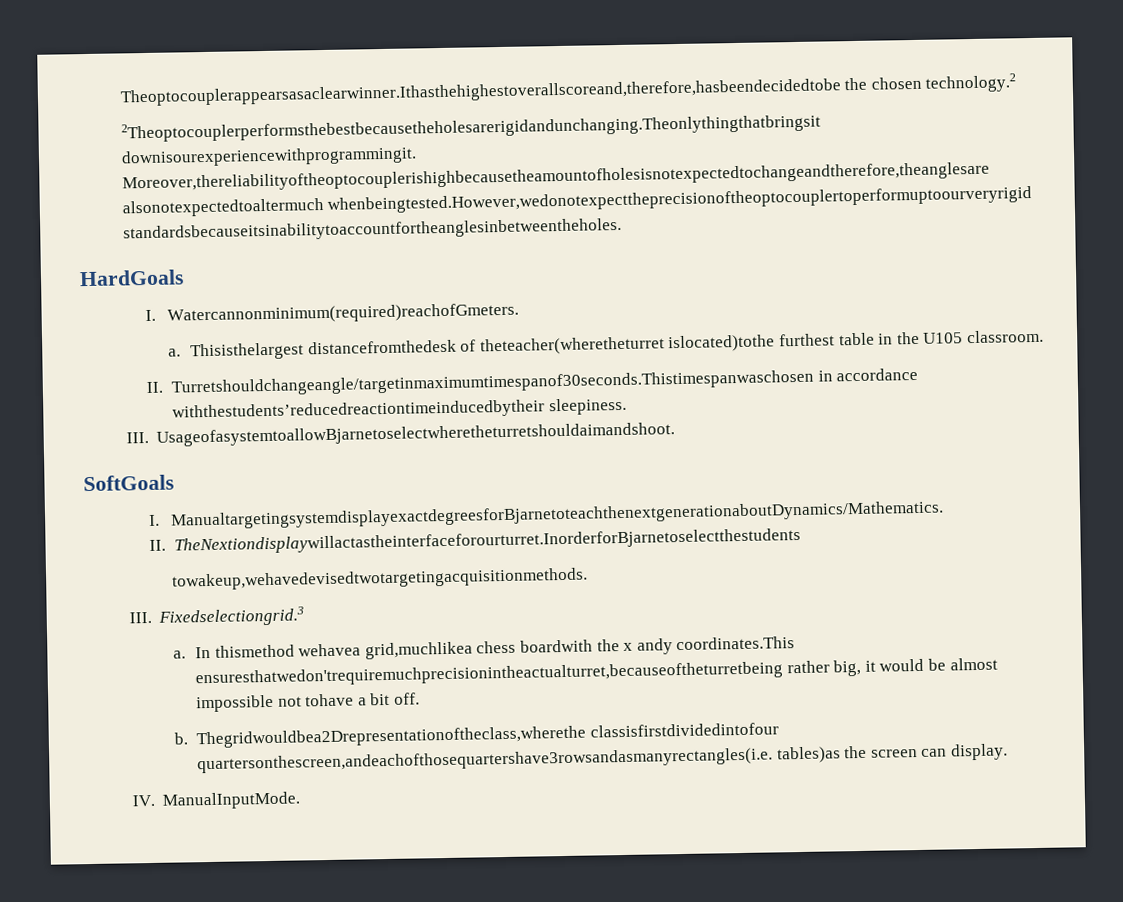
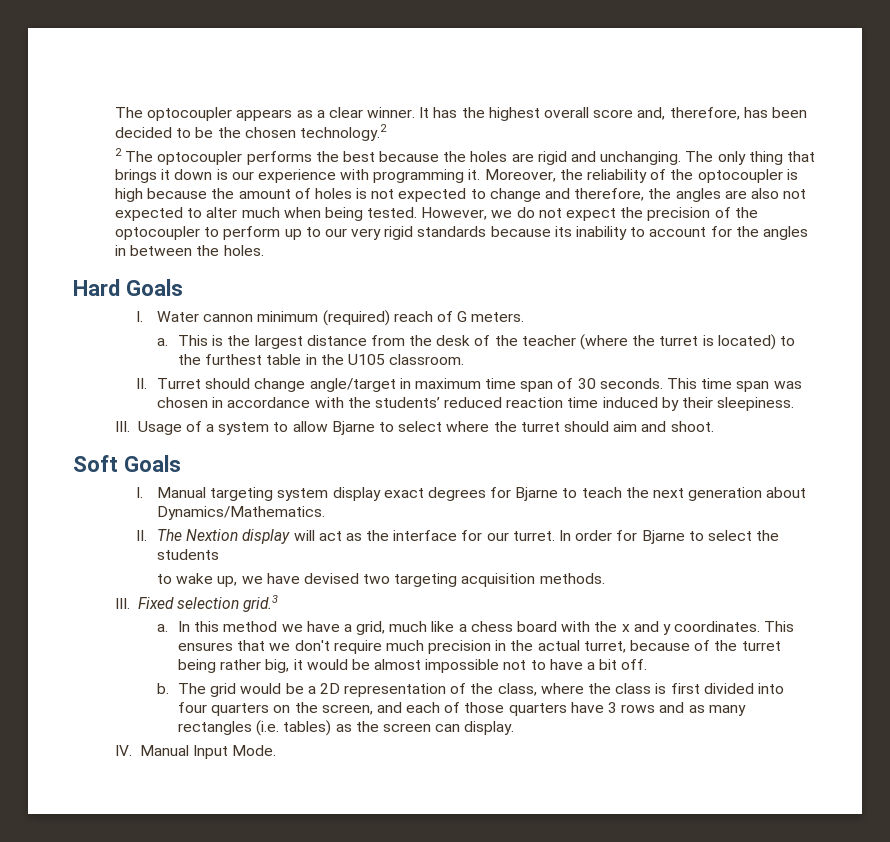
[119,73,1017,107] [120,112,821,143] [120,146,990,193] [121,185,1033,218] [122,217,622,243] [79,269,184,287] [145,302,520,325] [168,334,776,361] Theoptocouplerappearsasaclearwinner.Ithasthehighestoverallscoreand,therefore,hasbeendecidedtobe the chosen technology.2 // 2Theoptocouplerperformsthebestbecausetheholesarerigidandunchanging.Theonlythingthatbringsit downisourexperiencewithprogrammingit. Moreover,thereliabilityoftheoptocouplerishighbecausetheamountofholesisnotexpectedtochangeandtherefore,theanglesare alsonotexpectedtoaltermuch whenbeingtested.However,wedonotexpecttheprecisionoftheoptocouplertoperformuptoourveryrigid standardsbecauseitsinabilitytoaccountfortheanglesinbetweentheholes. // HardGoals // I. Watercannonminimum(required)reachofGmeters. // a. Thisisthelargest distancefromthedesk of theteacher(wheretheturret islocated)tothe -> [114,107,807,121] [114,124,387,141] [114,148,815,165] [114,169,798,183] [114,188,807,202] [114,207,758,221] [114,226,808,240] [114,245,264,256] [73,279,183,296] [135,310,525,326] [156,334,795,350] [177,354,201,365] The optocoupler appears as a clear winner. It has the highest overall score and, therefore, has been decided to be the chosen technology.2 // 2 The optocoupler performs the best because the holes are rigid and unchanging. The only thing that brings it down is our experience with programming it. Moreover, the reliability of the optocoupler is high because the amount of holes is not expected to change and therefore, the angles are also not expected to alter much when being tested. However, we do not expect the precision of the optocoupler to perform up to our very rigid standards because its inability to account for the angles in between the holes. // Hard Goals // I. Water cannon minimum (required) reach of G meters. // a. This is the largest distance from the desk of the teacher (where the turret is located) to the
[170,367,919,397] [171,397,627,422] [125,422,676,447] [83,474,174,492] [149,500,945,530] [149,527,801,555] [172,567,589,591] [128,606,305,627] [173,636,796,660] [195,661,784,688] Turretshouldchangeangle/targetinmaximumtimespanof30seconds.Thistimespanwaschosen in accordance withthestudents’reducedreactiontimeinducedbytheir sleepiness. // III. UsageofasystemtoallowBjarnetoselectwheretheturretshouldaimandshoot. // SoftGoals // I. ManualtargetingsystemdisplayexactdegreesforBjarnetoteachthenextgenerationaboutDynamics/Mathematics. // II. TheNextiondisplaywillactastheinterfaceforourturret.InorderforBjarnetoselectthestudents // towakeup,wehavedevisedtwotargetingacquisitionmethods. // III. Fixedselectiongrid.3 // a. In thismethod wehavea grid,muchlikea chess boardwith the x andy coordinates.This ensuresthatwedon'trequiremuchprecisionintheactualturret,becauseoftheturretbeing -> [156,378,802,392] [156,397,795,411] [114,421,714,435] [73,455,181,472] [135,487,807,501] [156,506,325,520] [135,529,780,544] [156,549,219,560] [156,573,605,587] [114,595,279,612] [156,621,795,635] [177,640,781,654] [177,659,216,673] Turret should change angle/target in maximum time span of 30 seconds. This time span was chosen in accordance with the students’ reduced reaction time induced by their sleepiness. // III. Usage of a system to allow Bjarne to select where the turret should aim and shoot. // Soft Goals // I. Manual targeting system display exact degrees for Bjarne to teach the next generation about Dynamics/Mathematics. // II. The Nextion display will act as the interface for our turret. In order for Bjarne to select the students // to wake up, we have devised two targeting acquisition methods. // III. Fixed selection grid.3 // a. In this method we have a grid, much like a chess board with the x and y coordinates. This ensures that we don't require much precision in the actual turret, because of the turret being
[305,693,355,707] tohave -> [530,659,583,670] to have
[196,722,779,749] [197,746,841,774] Thegridwouldbea2Drepresentationoftheclass,wherethe classisfirstdividedintofour quartersonthescreen,andeachofthosequartershave3rowsandasmanyrectangles(i.e. tables)as -> [177,683,784,697] [177,702,746,716] [177,720,352,736] The grid would be a 2D representation of the class, where the class is first divided into four quarters on the screen, and each of those quarters have 3 rows and as many rectangles (i.e. tables) as
[162,791,301,810] ManualInputMode. -> [139,745,277,759] Manual Input Mode.

